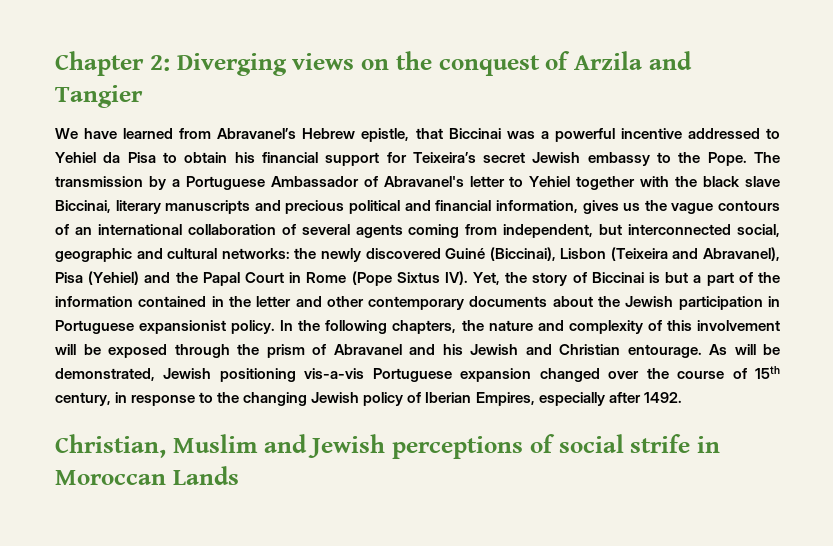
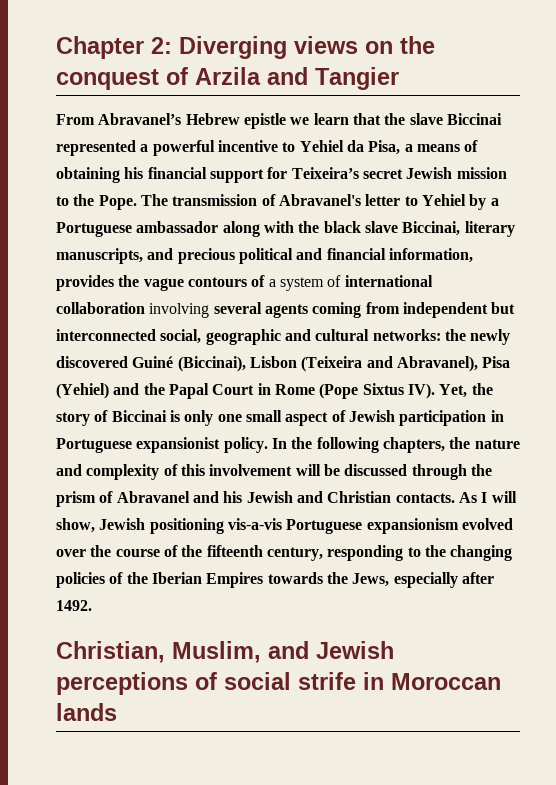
[55,128,535,142] We have learned from Abravanel’s Hebrew epistle, that Biccinai was -> [56,113,502,129] [56,140,136,156] From Abravanel’s Hebrew epistle we learn that the slave Biccinai represented
[687,128,760,139] addressed -> (278, 146) none
[127,152,228,163] Pisa to obtain -> [368,140,479,155] [56,167,120,183] Pisa, a means of obtaining
[587,152,650,166] embassy -> [456,167,507,179] mission
[148,176,359,190] by a Portuguese Ambassador -> (258, 200) none
[576,176,636,190] together -> [469,194,499,210] [56,221,260,237] by a Portuguese ambassador along
[165,200,251,214] manuscripts -> [56,248,143,264] manuscripts,
[582,200,641,214] gives us -> [56,275,114,291] provides
[74,227,92,235] an -> [268,275,342,291] a system of
[281,224,296,235] of -> [149,303,210,318] involving
[503,224,594,238] independent, -> [402,302,488,318] independent
[665,272,780,286] [55,296,621,310] but a part of the information contained in the letter and other contemporary documents about the -> [184,410,346,426] only one small aspect of
[108,344,167,358] exposed -> [344,464,408,476] discussed
[627,344,780,358] [55,368,155,381] entourage. As will be demonstrated, -> [395,491,517,503] [56,518,95,533] contacts. As I will show,
[460,368,600,382] expansion changed -> [366,518,513,534] expansionism evolved
[755,366,781,379] [55,392,535,406] 15th century, in response to the changing Jewish policy of Iberian Empires, -> [181,545,513,561] [56,572,390,588] the fifteenth century, responding to the changing policies of the Iberian Empires towards the Jews,
[172,434,258,453] Muslim -> [172,641,261,663] Muslim,
[172,466,239,485] Lands -> [56,703,117,721] lands

